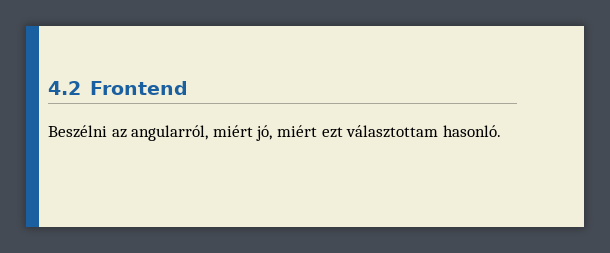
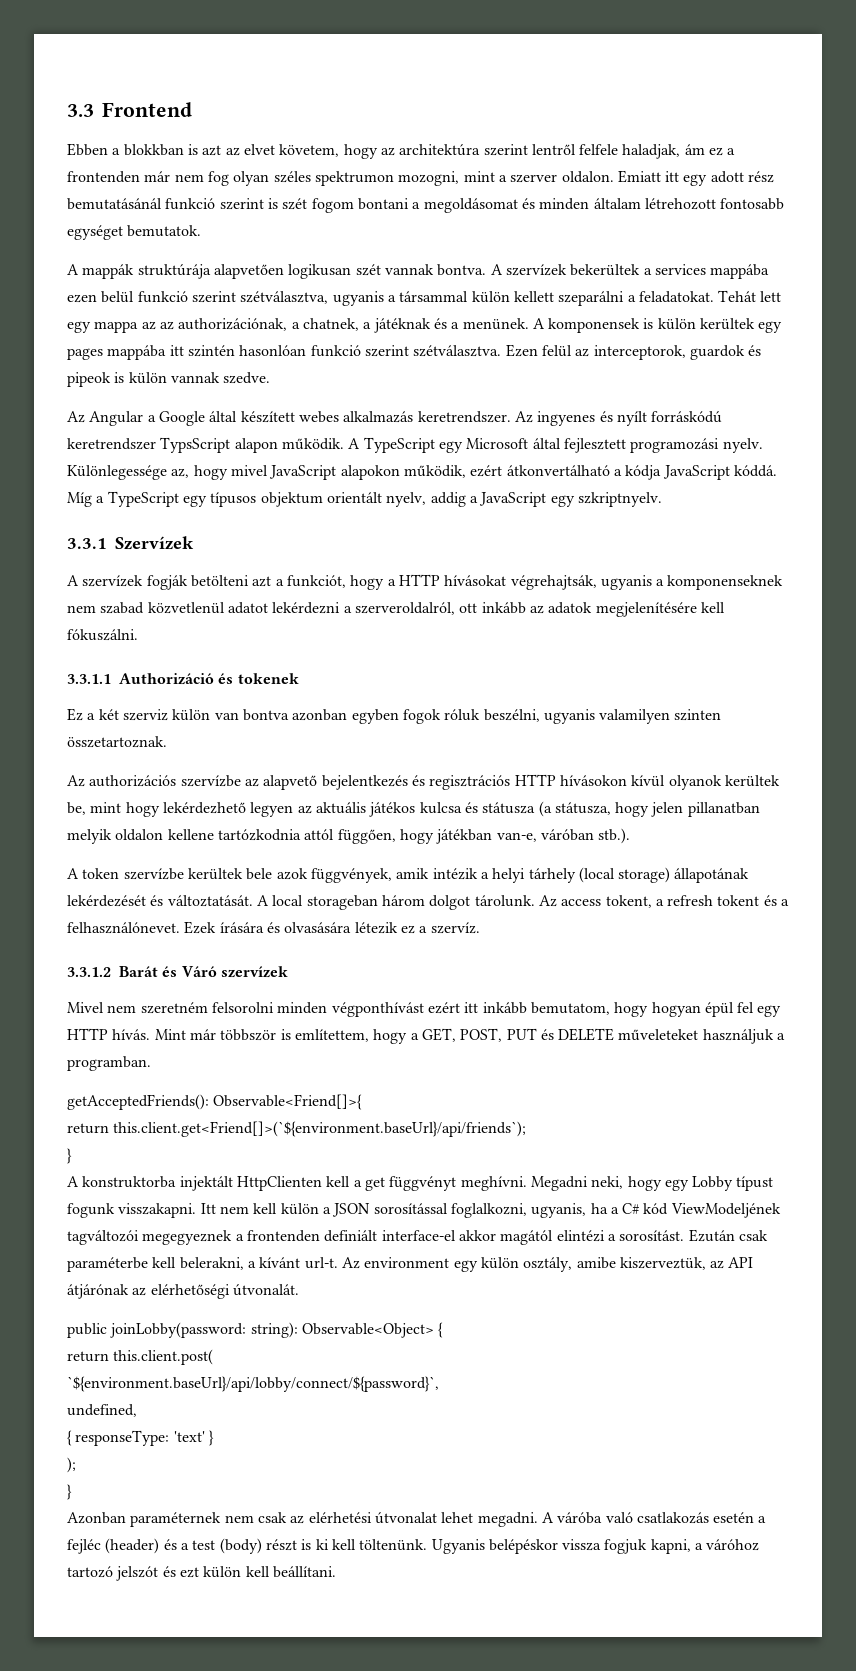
[48,81,81,95] 4.2 -> [67,104,94,117] 3.3
[48,125,501,141] Beszélni az angularról, miért jó, miért ezt választottam hasonló. -> [67,143,736,159] [67,170,775,186] [67,198,785,213] [67,225,202,240] [67,264,770,279] [67,290,782,306] [67,318,783,333] [67,344,762,360] [67,372,271,387] [67,411,723,426] [67,437,763,453] [67,465,777,480] [67,491,662,507] [67,536,194,550] [67,574,784,590] [67,602,725,617] [67,629,138,641] [67,673,299,685] [67,708,722,724] [67,736,167,748] [67,774,780,790] [67,801,760,817] [67,828,631,844] [67,867,750,883] [67,895,790,910] [67,921,480,934] [67,966,288,978] [67,1002,782,1017] [67,1028,786,1044] [67,1056,151,1071] [67,1094,363,1110] [67,1121,527,1137] [67,1148,72,1164] [67,1176,774,1191] [67,1203,781,1218] [67,1229,768,1245] [67,1257,754,1272] [67,1284,299,1299] [67,1322,444,1338] [67,1349,214,1365] [67,1376,439,1392] [67,1404,137,1417] [67,1430,214,1446] [67,1457,76,1473] [67,1484,72,1500] [67,1512,767,1527] [67,1538,760,1554] [67,1566,336,1581] Ebben a blokkban is azt az elvet követem, hogy az architektúra szerint lentről felfele haladjak, ám ez a frontenden már nem fog olyan széles spektrumon mozogni, mint a szerver oldalon. Emiatt itt egy adott rész bemutatásánál funkció szerint is szét fogom bontani a megoldásomat és minden általam létrehozott fontosabb egységet bemutatok. // A mappák struktúrája alapvetően logikusan szét vannak bontva. A szervízek bekerültek a services mappába ezen belül funkció szerint szétválasztva, ugyanis a társammal külön kellett szeparálni a feladatokat. Tehát lett egy mappa az az authorizációnak, a chatnek, a játéknak és a menünek. A komponensek is külön kerültek egy pages mappába itt szintén hasonlóan funkció szerint szétválasztva. Ezen felül az interceptorok, guardok és pipeok is külön vannak szedve. // Az Angular a Google által készített webes alkalmazás keretrendszer. Az ingyenes és nyílt forráskódú keretrendszer TypsScript alapon működik. A TypeScript egy Microsoft által fejlesztett programozási nyelv. Különlegessége az, hogy mivel JavaScript alapokon működik, ezért átkonvertálható a kódja JavaScript kóddá. Míg a TypeScript egy típusos objektum orientált nyelv, addig a JavaScript egy szkriptnyelv. // 3.3.1 Szervízek // A szervízek fogják betölteni azt a funkciót, hogy a HTTP hívásokat végrehajtsák, ugyanis a komponenseknek nem szabad közvetlenül adatot lekérdezni a szerveroldalról, ott inkább az adatok megjelenítésére kell fókuszálni. // 3.3.1.1 Authorizáció és tokenek // Ez a két szerviz külön van bontva azonban egyben fogok róluk beszélni, ugyanis valamilyen szinten összetartoznak. // Az authorizációs szervízbe az alapvető bejelentkezés és regisztrációs HTTP hívásokon kívül olyanok kerültek be, mint hogy lekérdezhető legyen az aktuális játékos kulcsa és státusza (a státusza, hogy jelen pillanatban melyik oldalon kellene tartózkodnia attól függően, hogy játékban van-e, váróban stb.). // A token szervízbe kerültek bele azok függvények, amik intézik a helyi tárhely (local storage) állapotának lekérdezését és változtatását. A local storageban három dolgot tárolunk. Az access tokent, a refresh tokent és a felhasználónevet. Ezek írására és olvasására létezik ez a szervíz. // 3.3.1.2 Barát és Váró szervízek // Mivel nem szeretném felsorolni minden végponthívást ezért itt inkább bemutatom, hogy hogyan épül fel egy HTTP hívás. Mint már többször is említettem, hogy a GET, POST, PUT és DELETE műveleteket használjuk a programban. // getAcceptedFriends(): Observable<Friend[]>{ // return this.client.get<Friend[]>(`${environment.baseUrl}/api/friends`); // } // A konstruktorba injektált HttpClienten kell a get függvényt meghívni. Megadni neki, hogy egy Lobby típust fogunk visszakapni. Itt nem kell külön a JSON sorosítással foglalkozni, ugyanis, ha a C# kód ViewModeljének tagváltozói megegyeznek a frontenden definiált interface-el akkor magától elintézi a sorosítást. Ezután csak paraméterbe kell belerakni, a kívánt url-t. Az environment egy külön osztály, amibe kiszerveztük, az API átjárónak az elérhetőségi útvonalát. // public joinLobby(password: string): Observable<Object> { // return this.client.post( // `${environment.baseUrl}/api/lobby/connect/${password}`, // undefined, // { responseType: 'text' } // ); // } // Azonban paraméternek nem csak az elérhetési útvonalat lehet megadni. A váróba való csatlakozás esetén a fejléc (header) és a test (body) részt is ki kell töltenünk. Ugyanis belépéskor vissza fogjuk kapni, a váróhoz tartozó jelszót és ezt külön kell beállítani.

